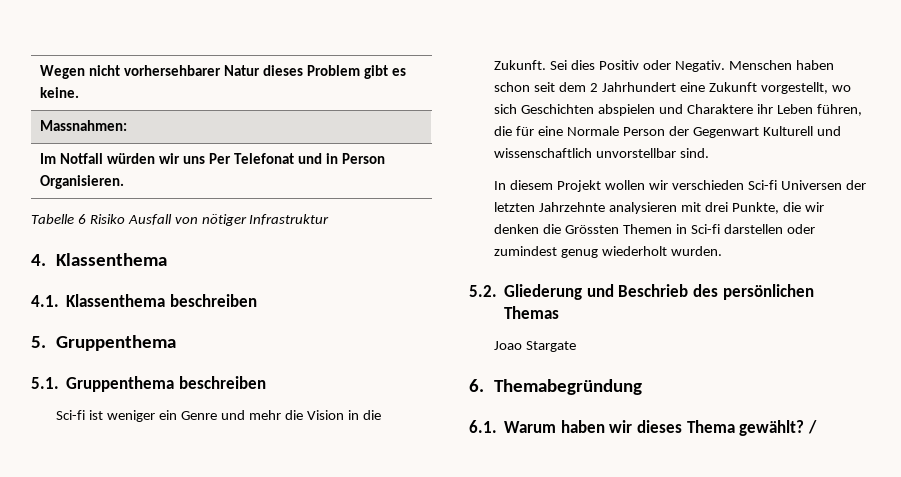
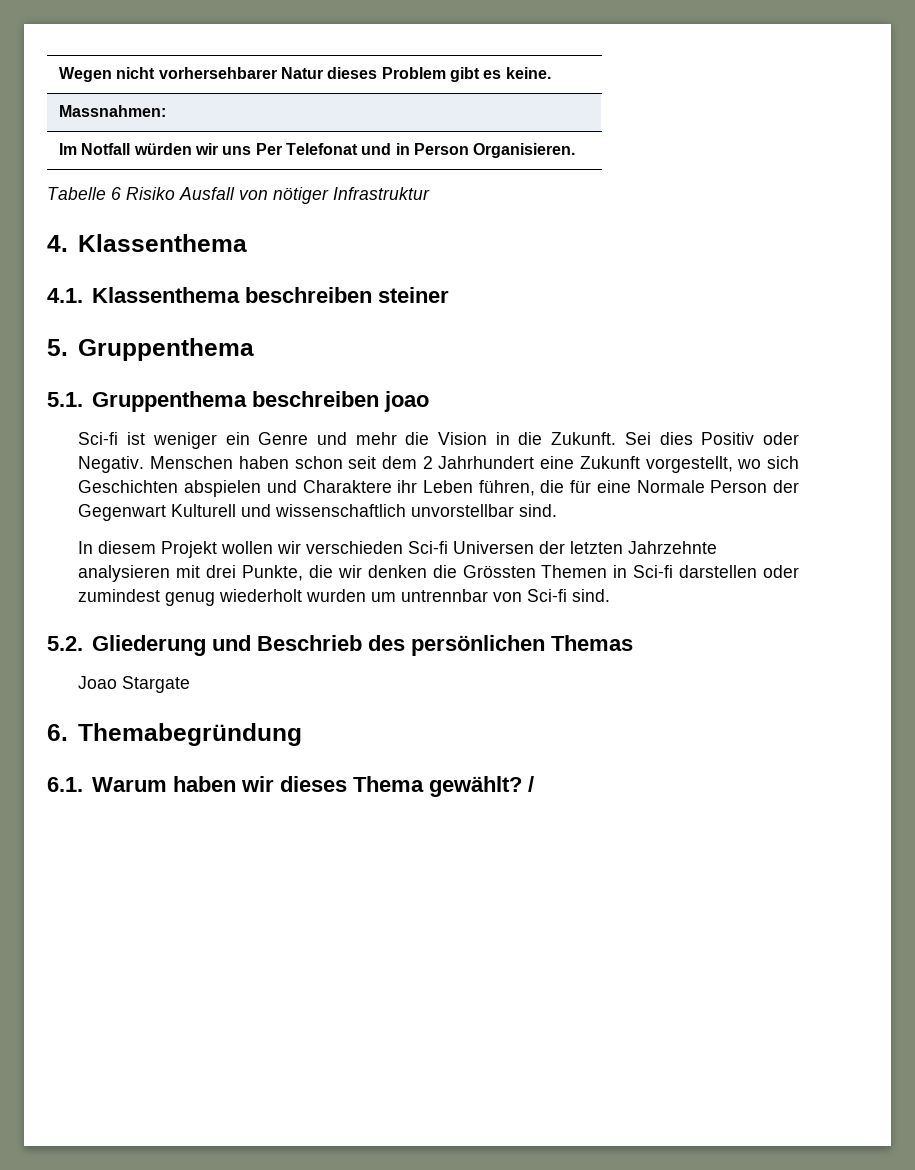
(257, 300) none -> [377,287,449,303] steiner
(266, 382) none -> [383,391,429,412] joao
[671,246,723,256] wurden. -> [306,589,611,602] wurden um untrennbar von Sci-fi sind.

